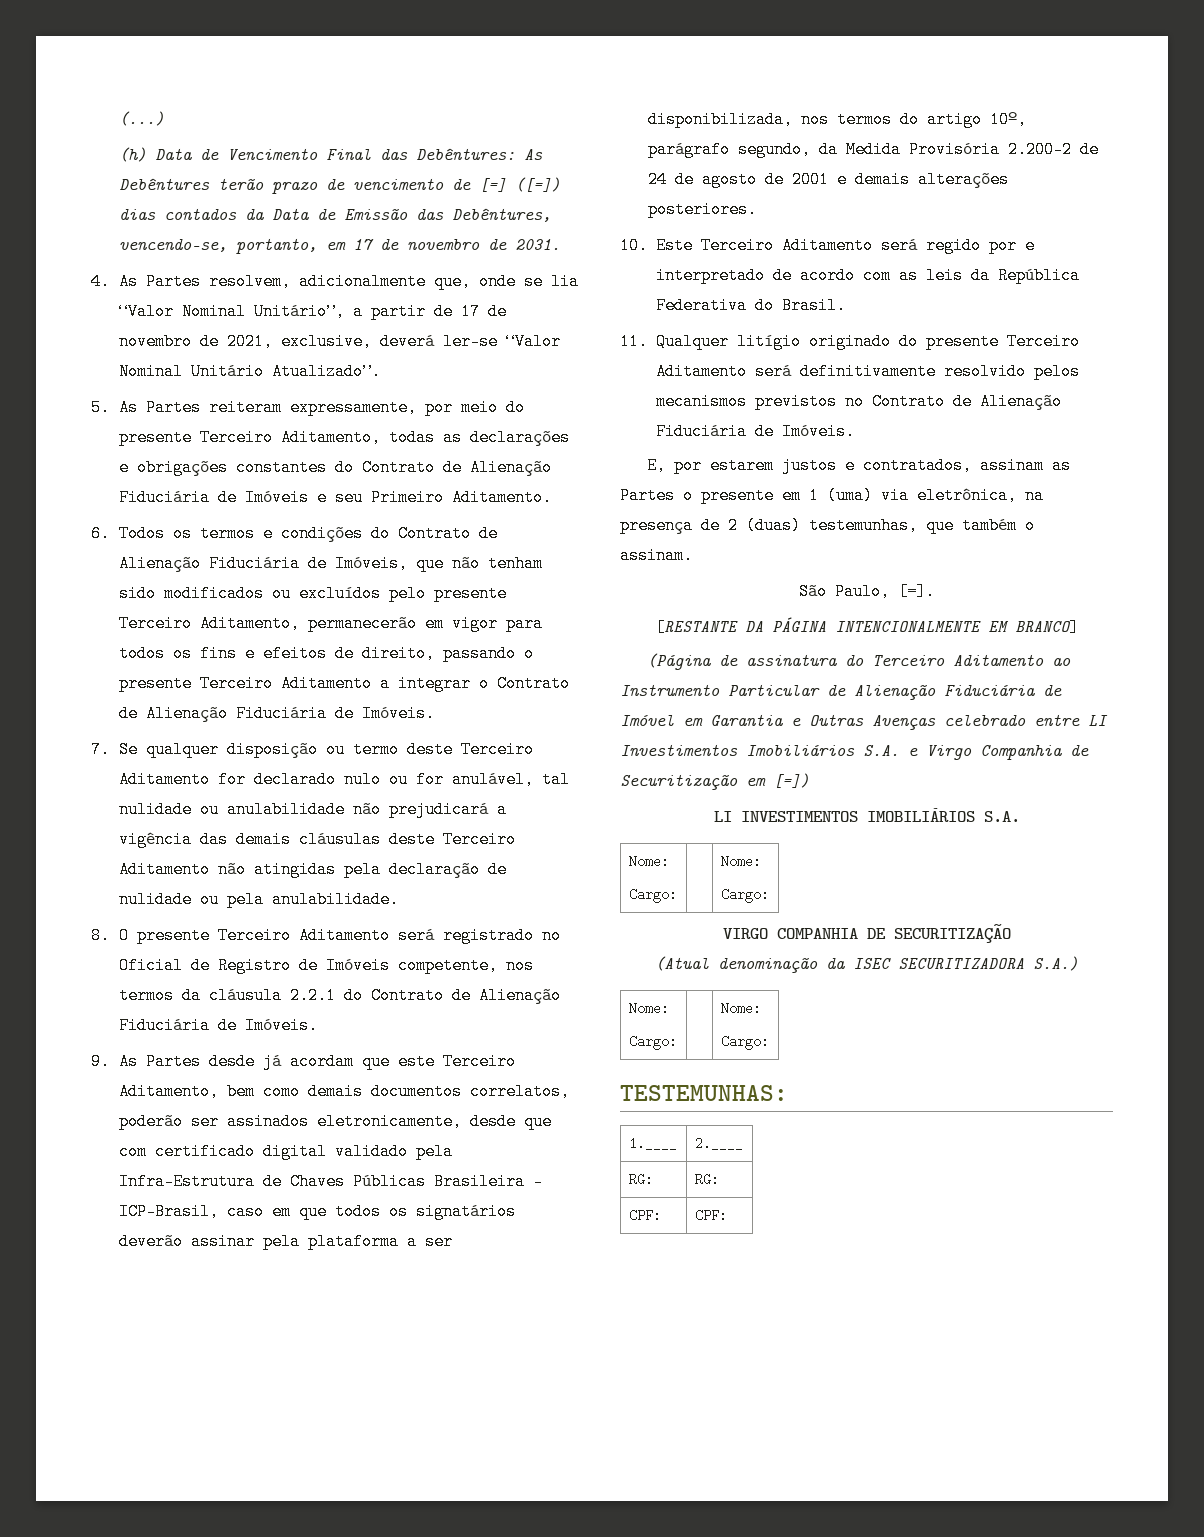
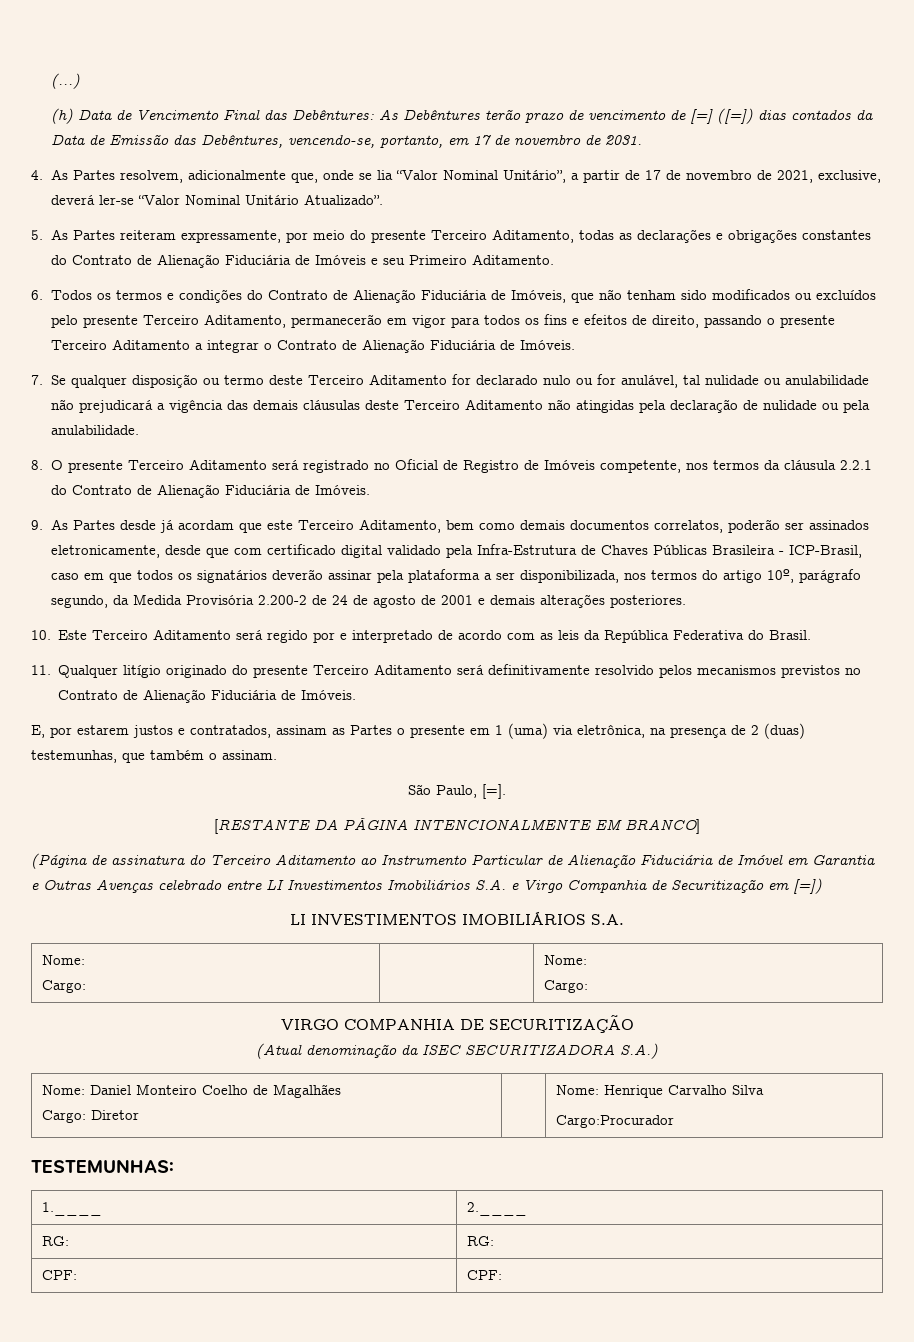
[628,1035,677,1050] [720,1002,761,1015] [720,1035,769,1050] // Cargo: | | Nome: // Cargo: -> [90,1084,342,1098] [42,1110,140,1123] [556,1085,765,1098] [556,1115,675,1128] Daniel Monteiro Coelho de Magalhães // Cargo: Diretor | | Nome: Henrique Carvalho Silva // Cargo:Procurador

